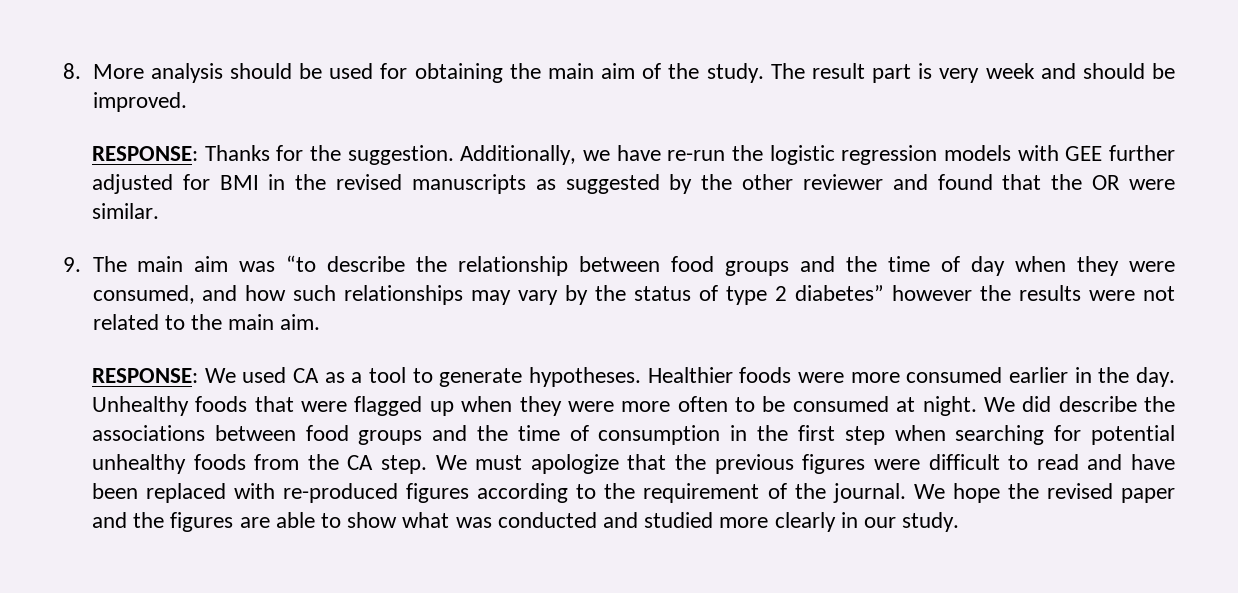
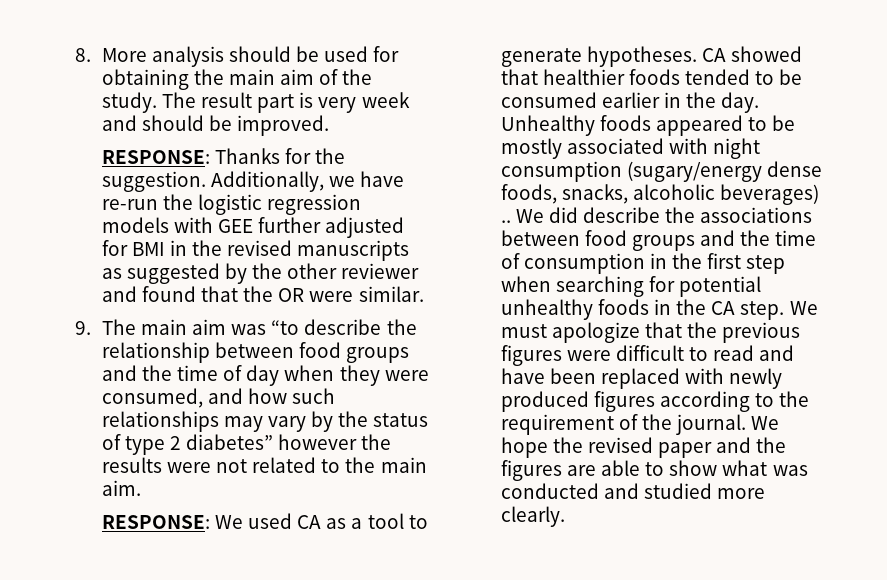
[647,367,900,383] Healthier foods were more -> [701,46,803,62] [500,69,803,85] CA showed that healthier foods tended to be
[254,396,977,416] that were flagged up when they were more often to be consumed at night. -> [655,115,796,136] [500,138,761,159] [500,161,822,182] [500,184,820,205] [500,220,511,223] appeared to be mostly associated with night consumption (sugary/energy dense foods, snacks, alcoholic beverages) ..
[254,454,300,470] from -> [653,299,671,315] in
[283,483,399,503] re-produced -> [729,368,783,389] [500,391,589,412] newly produced
[774,512,960,532] clearly in our study. -> [500,506,565,527] clearly.

